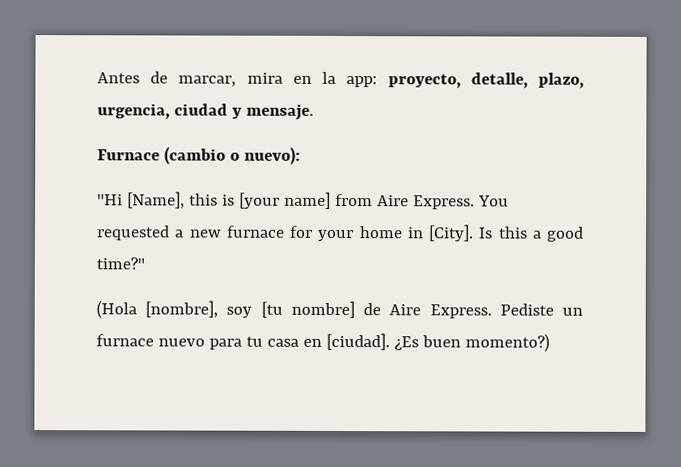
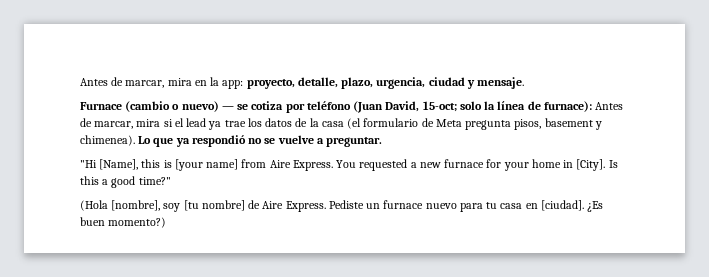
[243,146,301,165] nuevo): -> [181,101,624,113] [80,118,602,130] [80,135,383,147] nuevo) — se cotiza por teléfono (Juan David, 15-oct; solo la línea de furnace): Antes de marcar, mira si el lead ya trae los datos de la casa (el formulario de Meta pregunta pisos, basement y chimenea). Lo que ya respondió no se vuelve a preguntar.

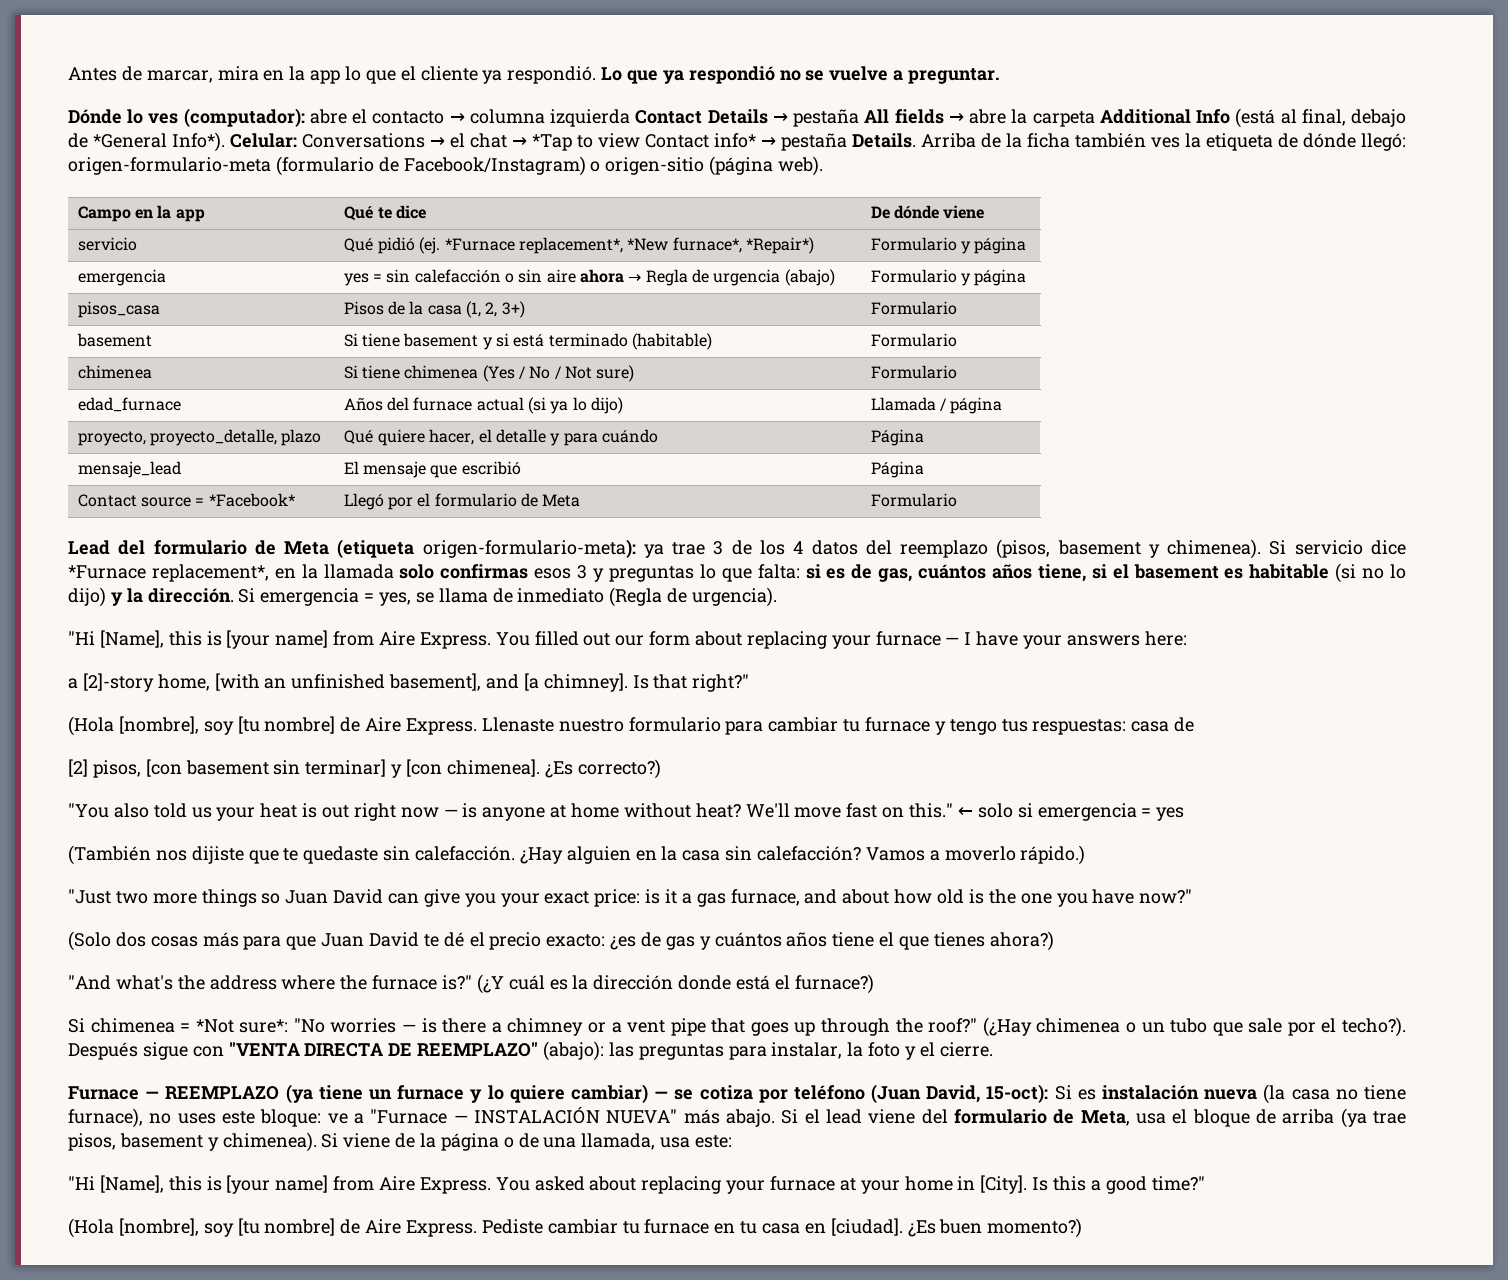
[222,77,525,89] [80,101,624,113] [80,118,602,130] [80,135,135,146] app: proyecto, detalle, plazo, urgencia, ciudad y mensaje. // Furnace (cambio o nuevo) — se cotiza por teléfono (Juan David, 15-oct; solo la línea de furnace): Antes de marcar, mira si el lead ya trae los datos de la casa (el formulario de Meta pregunta pisos, basement y chimenea). -> [310,66,597,84] app lo que el cliente ya respondió.
(383, 142) none -> [68,108,1407,128] [68,132,1406,152] [68,156,824,176] [77,205,205,222] [343,205,427,221] [870,205,985,219] [77,237,137,251] [343,237,815,254] [870,237,1027,254] [77,269,166,286] [343,269,835,286] [870,269,1027,286] [77,301,160,318] [343,301,525,318] [870,301,957,315] [76,333,152,347] [343,333,713,350] [870,333,957,347] [77,365,152,379] [343,365,635,382] [870,365,957,379] [77,397,181,412] [343,397,624,414] [870,397,1003,414] [77,429,322,446] [343,429,659,446] [870,429,924,446] [77,461,181,478] [343,461,521,478] [870,461,924,478] [77,493,295,507] [343,493,581,510] [870,493,957,507] [68,539,1406,559] [68,563,1406,583] [68,587,778,607] // Dónde lo ves (computador): abre el contacto → columna izquierda Contact Details → pestaña All fields → abre la carpeta Additional Info (está al final, debajo de *General Info*). Celular: Conversations → el chat → *Tap to view Contact info* → pestaña Details. Arriba de la ficha también ves la etiqueta de dónde llegó: origen-formulario-meta (formulario de Facebook/Instagram) o origen-sitio (página web). // Campo en la app | Qué te dice | De dónde viene // servicio | Qué pidió (ej. *Furnace replacement*, *New furnace*, *Repair*) | Formulario y página // emergencia | yes = sin calefacción o sin aire ahora → Regla de urgencia (abajo) | Formulario y página // pisos_casa | Pisos de la casa (1, 2, 3+) | Formulario // basement | Si tiene basement y si está terminado (habitable) | Formulario // chimenea | Si tiene chimenea (Yes / No / Not sure) | Formulario // edad_furnace | Años del furnace actual (si ya lo dijo) | Llamada / página // proyecto, proyecto_detalle, plazo | Qué quiere hacer, el detalle y para cuándo | Página // mensaje_lead | El mensaje que escribió | Página // Contact source = *Facebook* | Llegó por el formulario de Meta | Formulario // Lead del formulario de Meta (etiqueta origen-formulario-meta): ya trae 3 de los 4 datos del reemplazo (pisos, basement y chimenea). Si servicio dice *Furnace replacement*, en la llamada solo confirmas esos 3 y preguntas lo que falta: si es de gas, cuántos años tiene, si el basement es habitable (si no lo dijo) y la dirección. Si emergencia = yes, se llama de inmediato (Regla de urgencia).
[359,159,502,171] requested a new furnace for -> [534,631,1187,649] [68,673,750,692] [68,716,1195,736] [68,759,661,779] [68,803,1185,821] [68,845,1086,865] [68,889,1193,907] [68,931,1054,951] [68,974,874,994] [68,1017,1406,1037] [68,1041,993,1061] [68,1084,1406,1104] [68,1107,1406,1128] [68,1132,733,1152] [68,1175,856,1194] filled out our form about replacing your furnace — I have your answers here: // a [2]-story home, [with an unfinished basement], and [a chimney]. Is that right?" // (Hola [nombre], soy [tu nombre] de Aire Express. Llenaste nuestro formulario para cambiar tu furnace y tengo tus respuestas: casa de // [2] pisos, [con basement sin terminar] y [con chimenea]. ¿Es correcto?) // "You also told us your heat is out right now — is anyone at home without heat? We'll move fast on this." ← solo si emergencia = yes // (También nos dijiste que te quedaste sin calefacción. ¿Hay alguien en la casa sin calefacción? Vamos a moverlo rápido.) // "Just two more things so Juan David can give you your exact price: is it a gas furnace, and about how old is the one you have now?" // (Solo dos cosas más para que Juan David te dé el precio exacto: ¿es de gas y cuántos años tiene el que tienes ahora?) // "And what's the address where the furnace is?" (¿Y cuál es la dirección donde está el furnace?) // Si chimenea = *Not sure*: "No worries — is there a chimney or a vent pipe that goes up through the roof?" (¿Hay chimenea o un tubo que sale por el techo?). Después sigue con "VENTA DIRECTA DE REEMPLAZO" (abajo): las preguntas para instalar, la foto y el cierre. // Furnace — REEMPLAZO (ya tiene un furnace y lo quiere cambiar) — se cotiza por teléfono (Juan David, 15-oct): Si es instalación nueva (la casa no tiene furnace), no uses este bloque: ve a "Furnace — INSTALACIÓN NUEVA" más abajo. Si el lead viene del formulario de Meta, usa el bloque de arriba (ya trae pisos, basement y chimenea). Si viene de la página o de una llamada, usa este: // "Hi [Name], this is [your name] from Aire Express. You asked about replacing your furnace at
[366,200,483,212] un furnace nuevo para -> [547,1219,736,1234] cambiar tu furnace en

